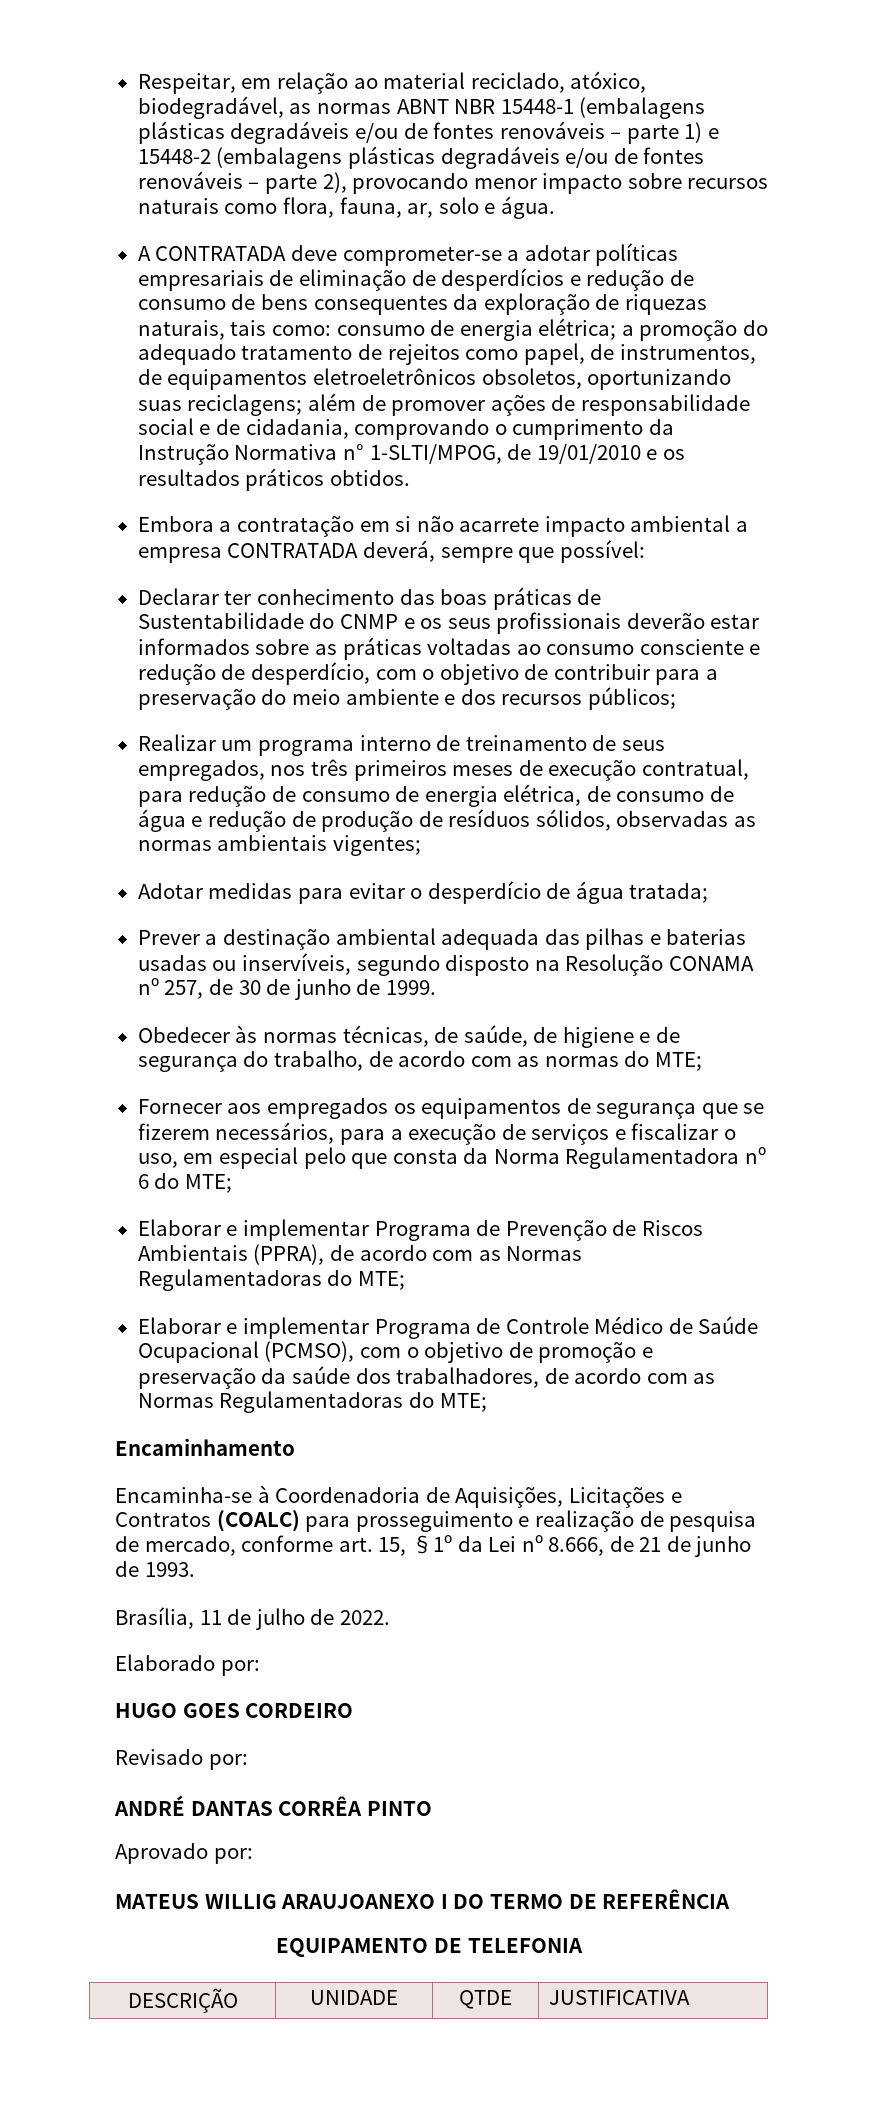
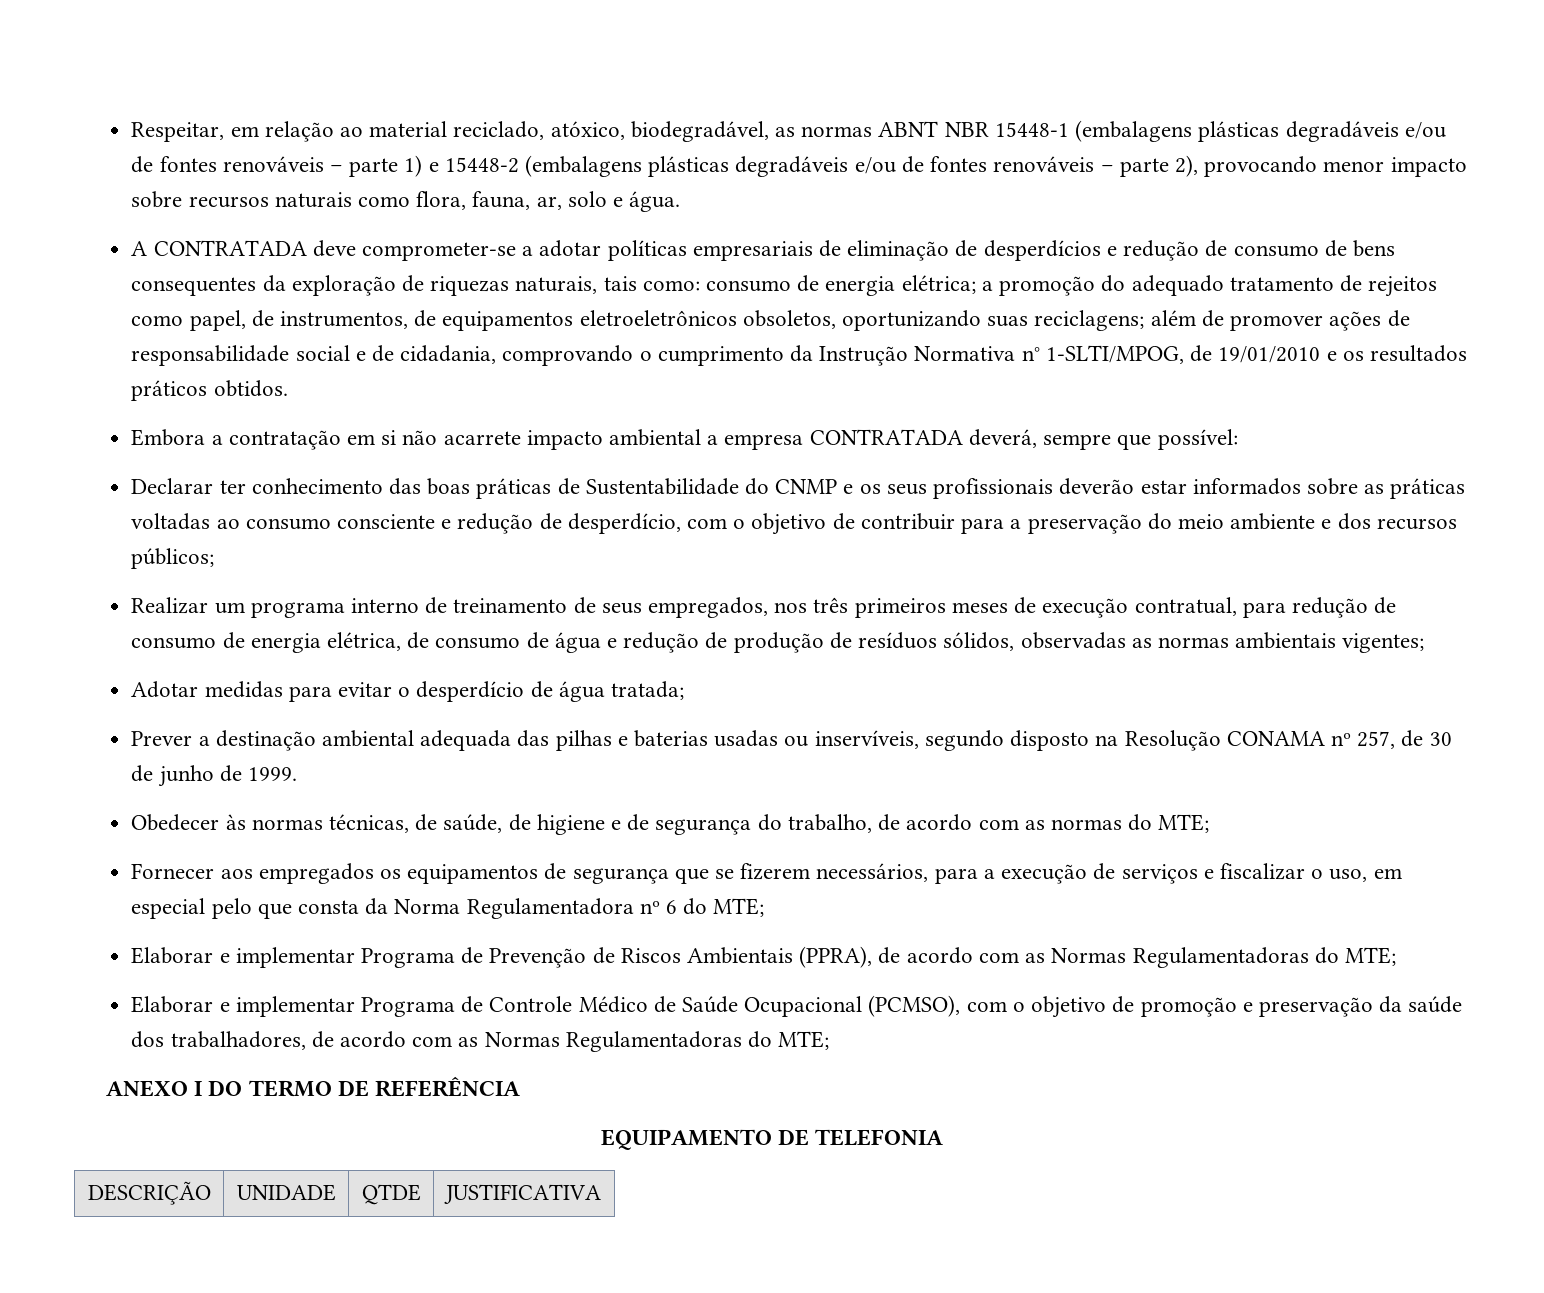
[115,1438,296,1456] [115,1485,682,1508] [115,1510,757,1532] [115,1535,752,1557] [115,1561,195,1577] [115,1607,391,1630] [115,1654,260,1676] [115,1703,354,1718] [115,1749,248,1770] [114,1795,432,1816] [115,1843,253,1864] [115,1894,436,1909] Encaminhamento // Encaminha-se à Coordenadoria de Aquisições, Licitações e Contratos (COALC) para prosseguimento e realização de pesquisa de mercado, conforme art. 15, §1º da Lei nº 8.666, de 21 de junho de 1993. // Brasília, 11 de julho de 2022. // Elaborado por: // HUGO GOES CORDEIRO // Revisado por: // ANDRÉ DANTAS CORRÊA PINTO // Aprovado por: // MATEUS WILLIG ARAUJOANEXO -> [106,1080,189,1097] ANEXO

